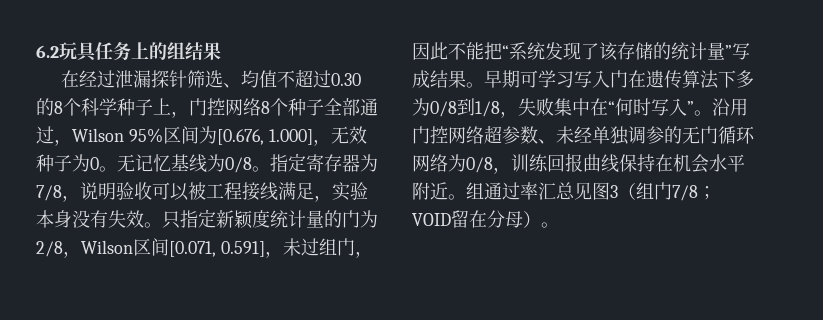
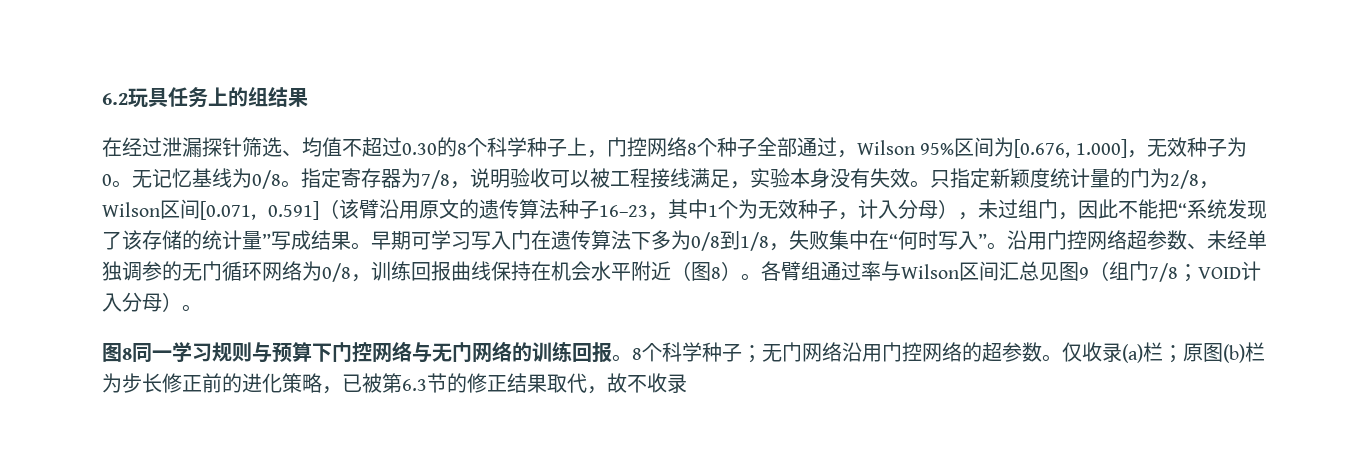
(265, 249) none -> [318,199,958,220] （该臂沿用原文的遗传算法种子16–23，其中1个为无效种子，计入分母）
[448,182,538,200] 。组通过率 -> [671,261,999,281] （图8）。各臂组通过率与Wilson区间
[610,185,618,198] 3 -> [1079,267,1089,279] 9
[451,210,487,228] 留在 -> [1241,261,1261,281] [102,293,122,312] 计入
(559, 225) none -> [102,341,1265,363] [102,373,687,394] // 图8同一学习规则与预算下门控网络与无门网络的训练回报。8个科学种子；无门网络沿用门控网络的超参数。仅收录(a)栏；原图(b)栏为步长修正前的进化策略，已被第6.3节的修正结果取代，故不收录

